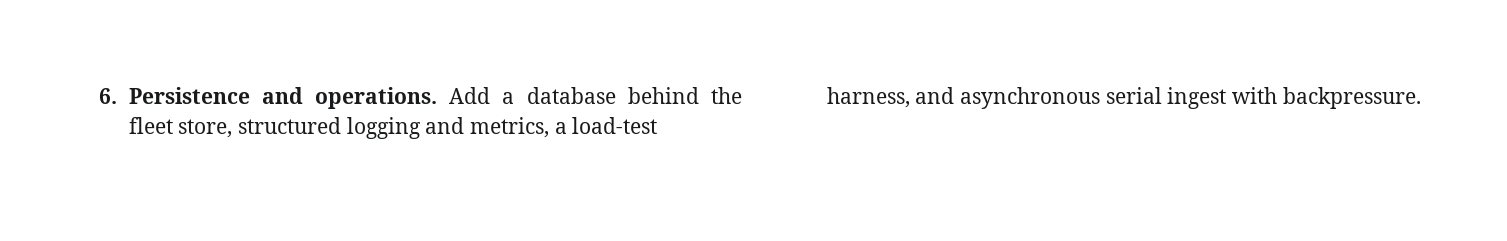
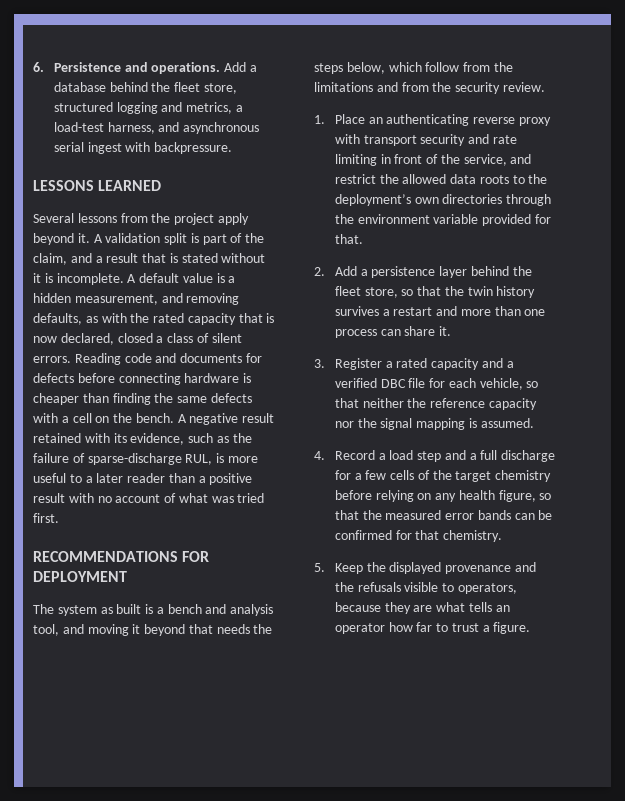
(1421, 98) none -> [33,180,162,191] [33,213,249,225] [33,233,265,245] [33,253,266,265] [33,273,236,285] [33,293,240,305] [33,313,275,325] [33,333,242,345] [33,353,262,365] [33,373,252,385] [33,393,252,405] [33,413,275,425] [33,433,252,445] [33,453,258,465] [33,473,253,485] [33,493,265,503] [33,513,59,523] [33,551,210,562] [33,571,127,582] [33,604,274,616] [33,624,273,636] [314,62,513,74] [314,82,545,94] [314,114,551,126] [334,134,517,146] [334,154,532,166] [334,174,548,184] [334,194,552,206] [334,214,551,226] [334,234,363,244] [314,266,532,278] [334,286,536,298] [334,306,546,316] [334,326,452,338] [314,358,514,370] [334,378,539,390] [334,398,537,410] [334,418,534,430] [314,450,556,462] [334,470,552,482] [334,490,552,502] [334,510,553,520] [334,530,503,542] [314,562,536,574] [334,582,517,594] [334,602,510,614] [334,622,531,634] // LESSONS LEARNED // Several lessons from the project apply beyond it. A validation split is part of the claim, and a result that is stated without it is incomplete. A default value is a hidden measurement, and removing defaults, as with the rated capacity that is now declared, closed a class of silent errors. Reading code and documents for defects before connecting hardware is cheaper than finding the same defects with a cell on the bench. A negative result retained with its evidence, such as the failure of sparse-discharge RUL, is more useful to a later reader than a positive result with no account of what was tried first. // RECOMMENDATIONS FOR DEPLOYMENT // The system as built is a bench and analysis tool, and moving it beyond that needs the steps below, which follow from the limitations and from the security review. // 1. Place an authenticating reverse proxy with transport security and rate limiting in front of the service, and restrict the allowed data roots to the deployment’s own directories through the environment variable provided for that. // 2. Add a persistence layer behind the fleet store, so that the twin history survives a restart and more than one process can share it. // 3. Register a rated capacity and a verified DBC file for each vehicle, so that neither the reference capacity nor the signal mapping is assumed. // 4. Record a load step and a full discharge for a few cells of the target chemistry before relying on any health figure, so that the measured error bands can be confirmed for that chemistry. // 5. Keep the displayed provenance and the refusals visible to operators, because they are what tells an operator how far to trust a figure.

